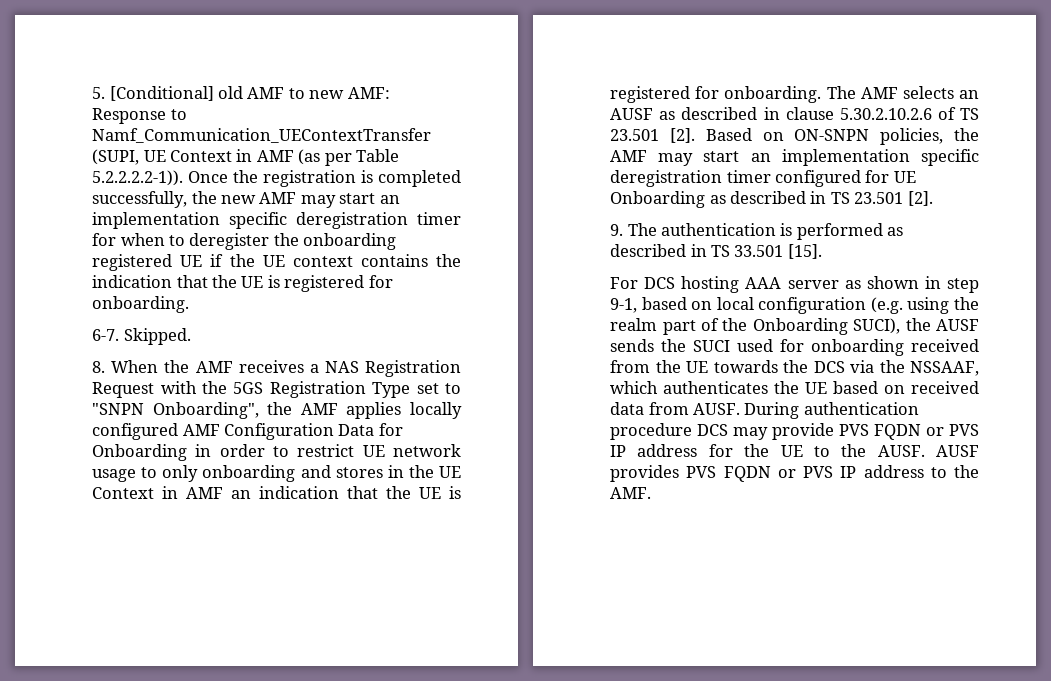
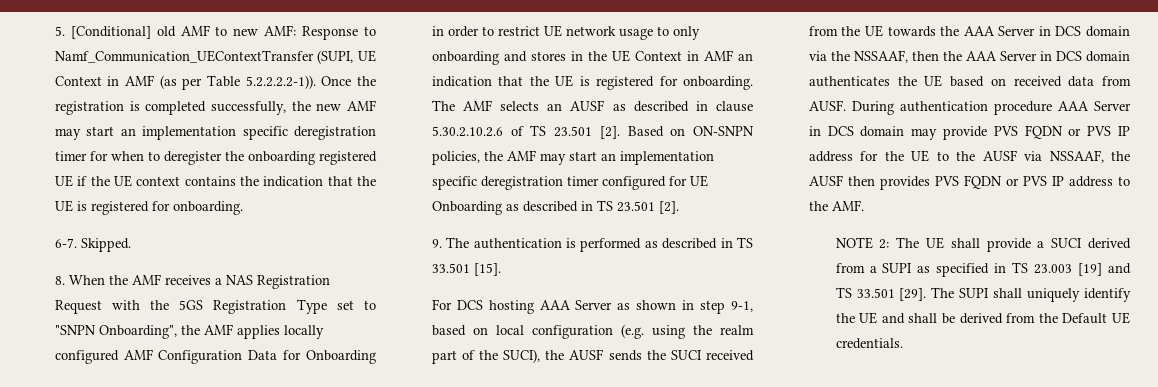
[787,280,839,289] server -> [575,300,613,310] Server
[752,318,848,335] Onboarding -> (499, 355) none
[737,339,905,356] used for onboarding -> (702, 355) none
[813,360,979,376] [610,381,659,394] DCS via the NSSAAF, which -> [963,26,1130,37] [808,50,1130,63] AAA Server in DCS domain via the NSSAAF, then the AAA Server in DCS domain
[697,424,729,436] DCS -> [1057,101,1131,111] [808,126,905,137] AAA Server in DCS domain
[877,445,980,457] AUSF. AUSF -> [982,150,1130,163] [808,175,875,186] AUSF via NSSAAF, the AUSF then
(652, 493) none -> [835,237,1131,252] [835,262,1131,277] [835,287,1131,302] [835,312,1130,324] [835,338,903,349] // NOTE 2: The UE shall provide a SUCI derived from a SUPI as specified in TS 23.003 [19] and TS 33.501 [29]. The SUPI shall uniquely identify the UE and shall be derived from the Default UE credentials.

